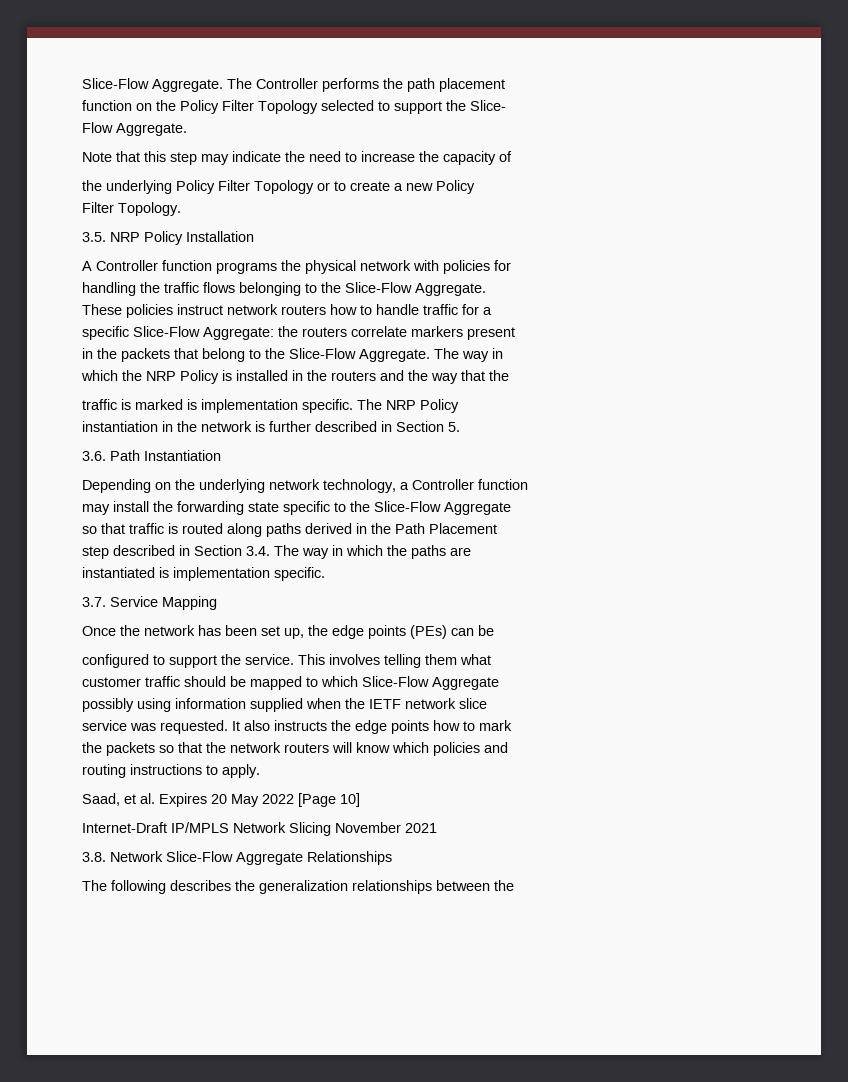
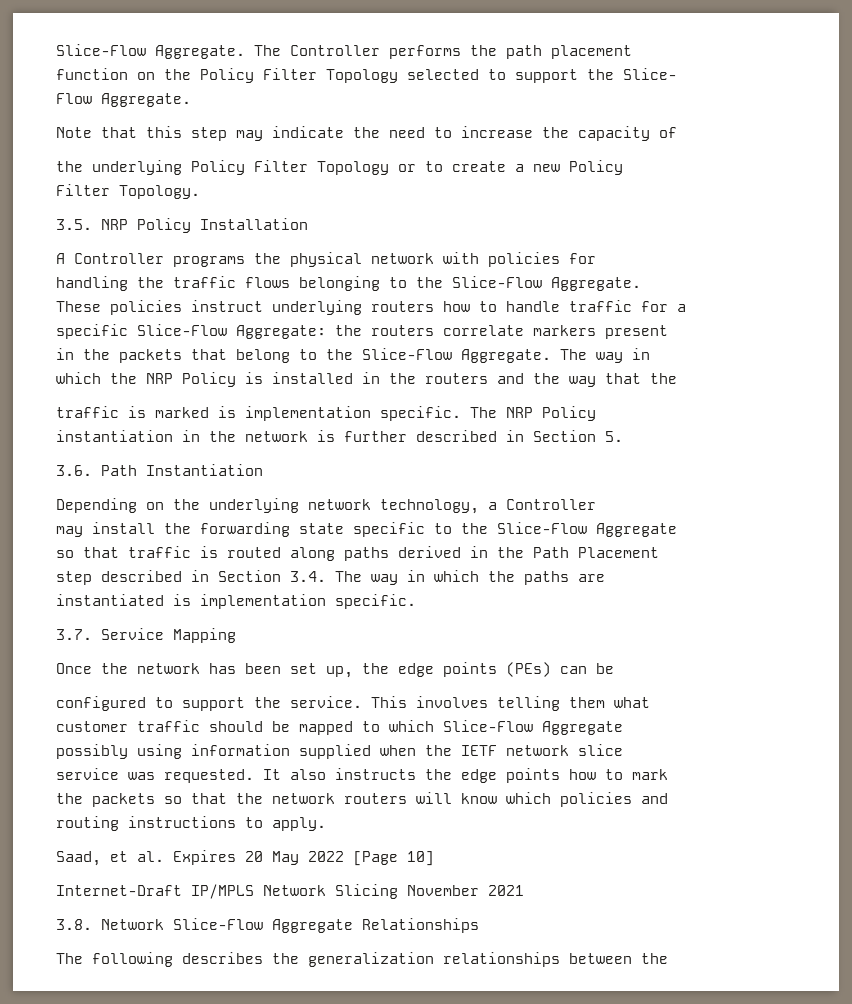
[162,260,212,271] function -> (164, 258) none
[227,304,278,315] network -> [272,300,362,315] underlying
[478,479,528,490] function -> (596, 504) none

